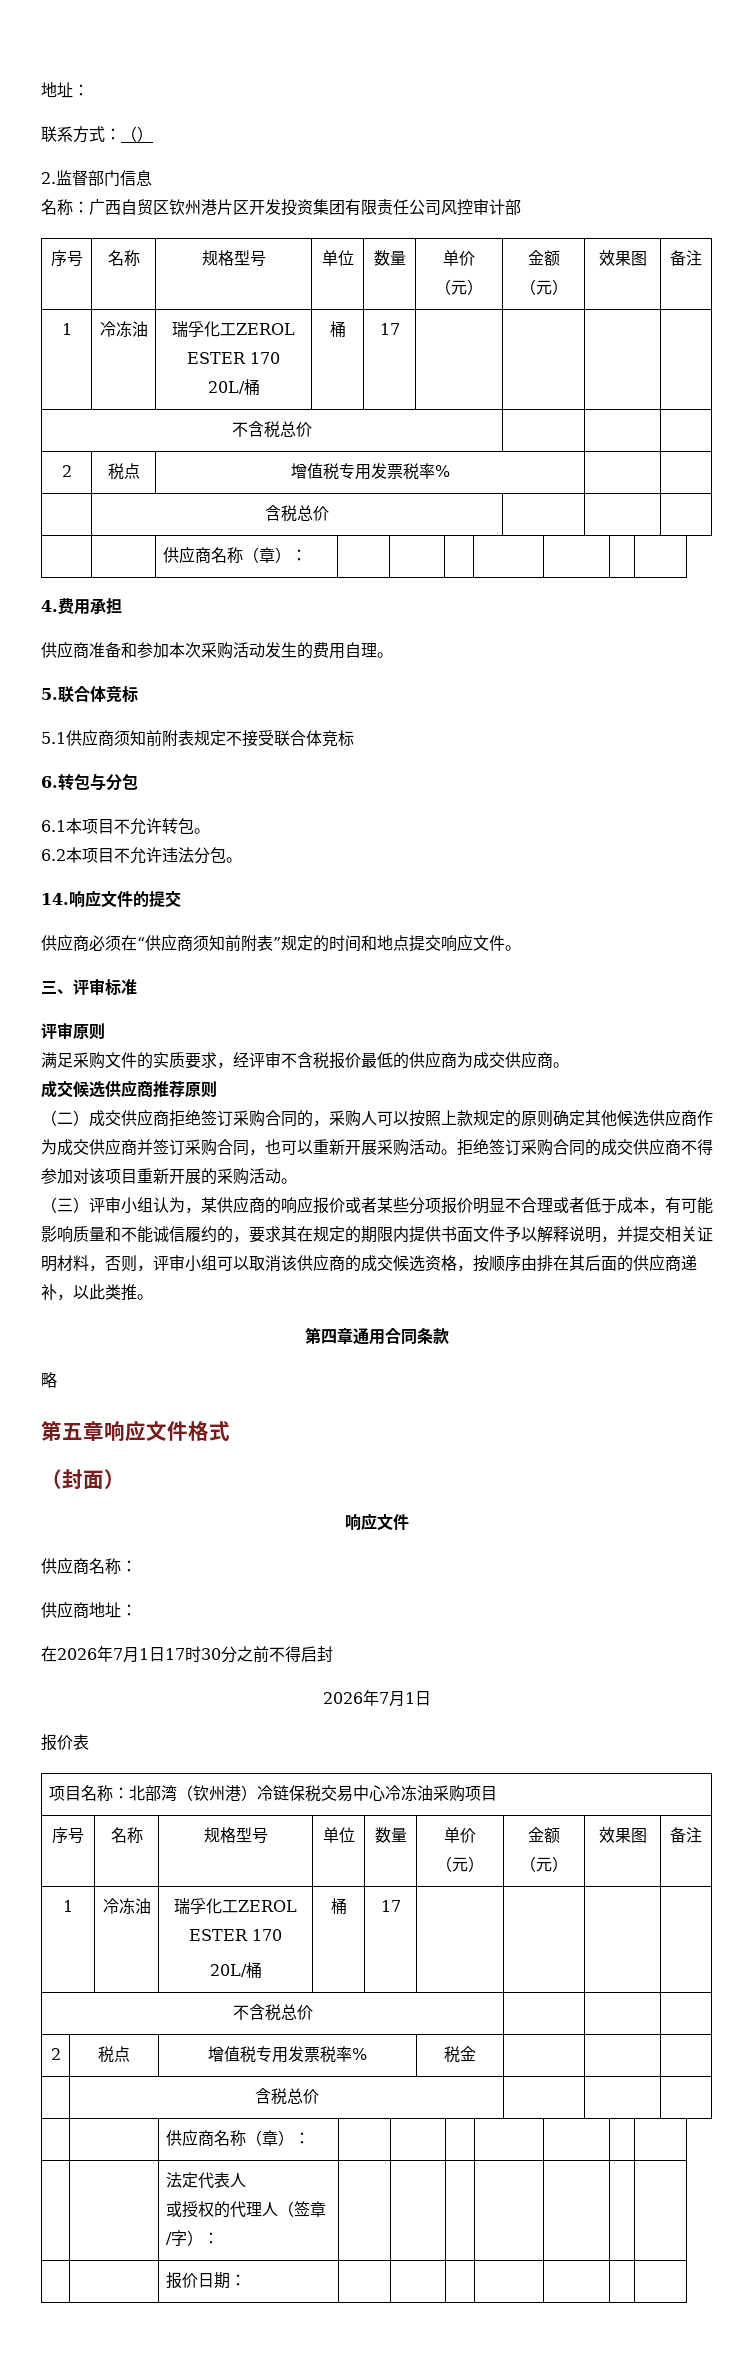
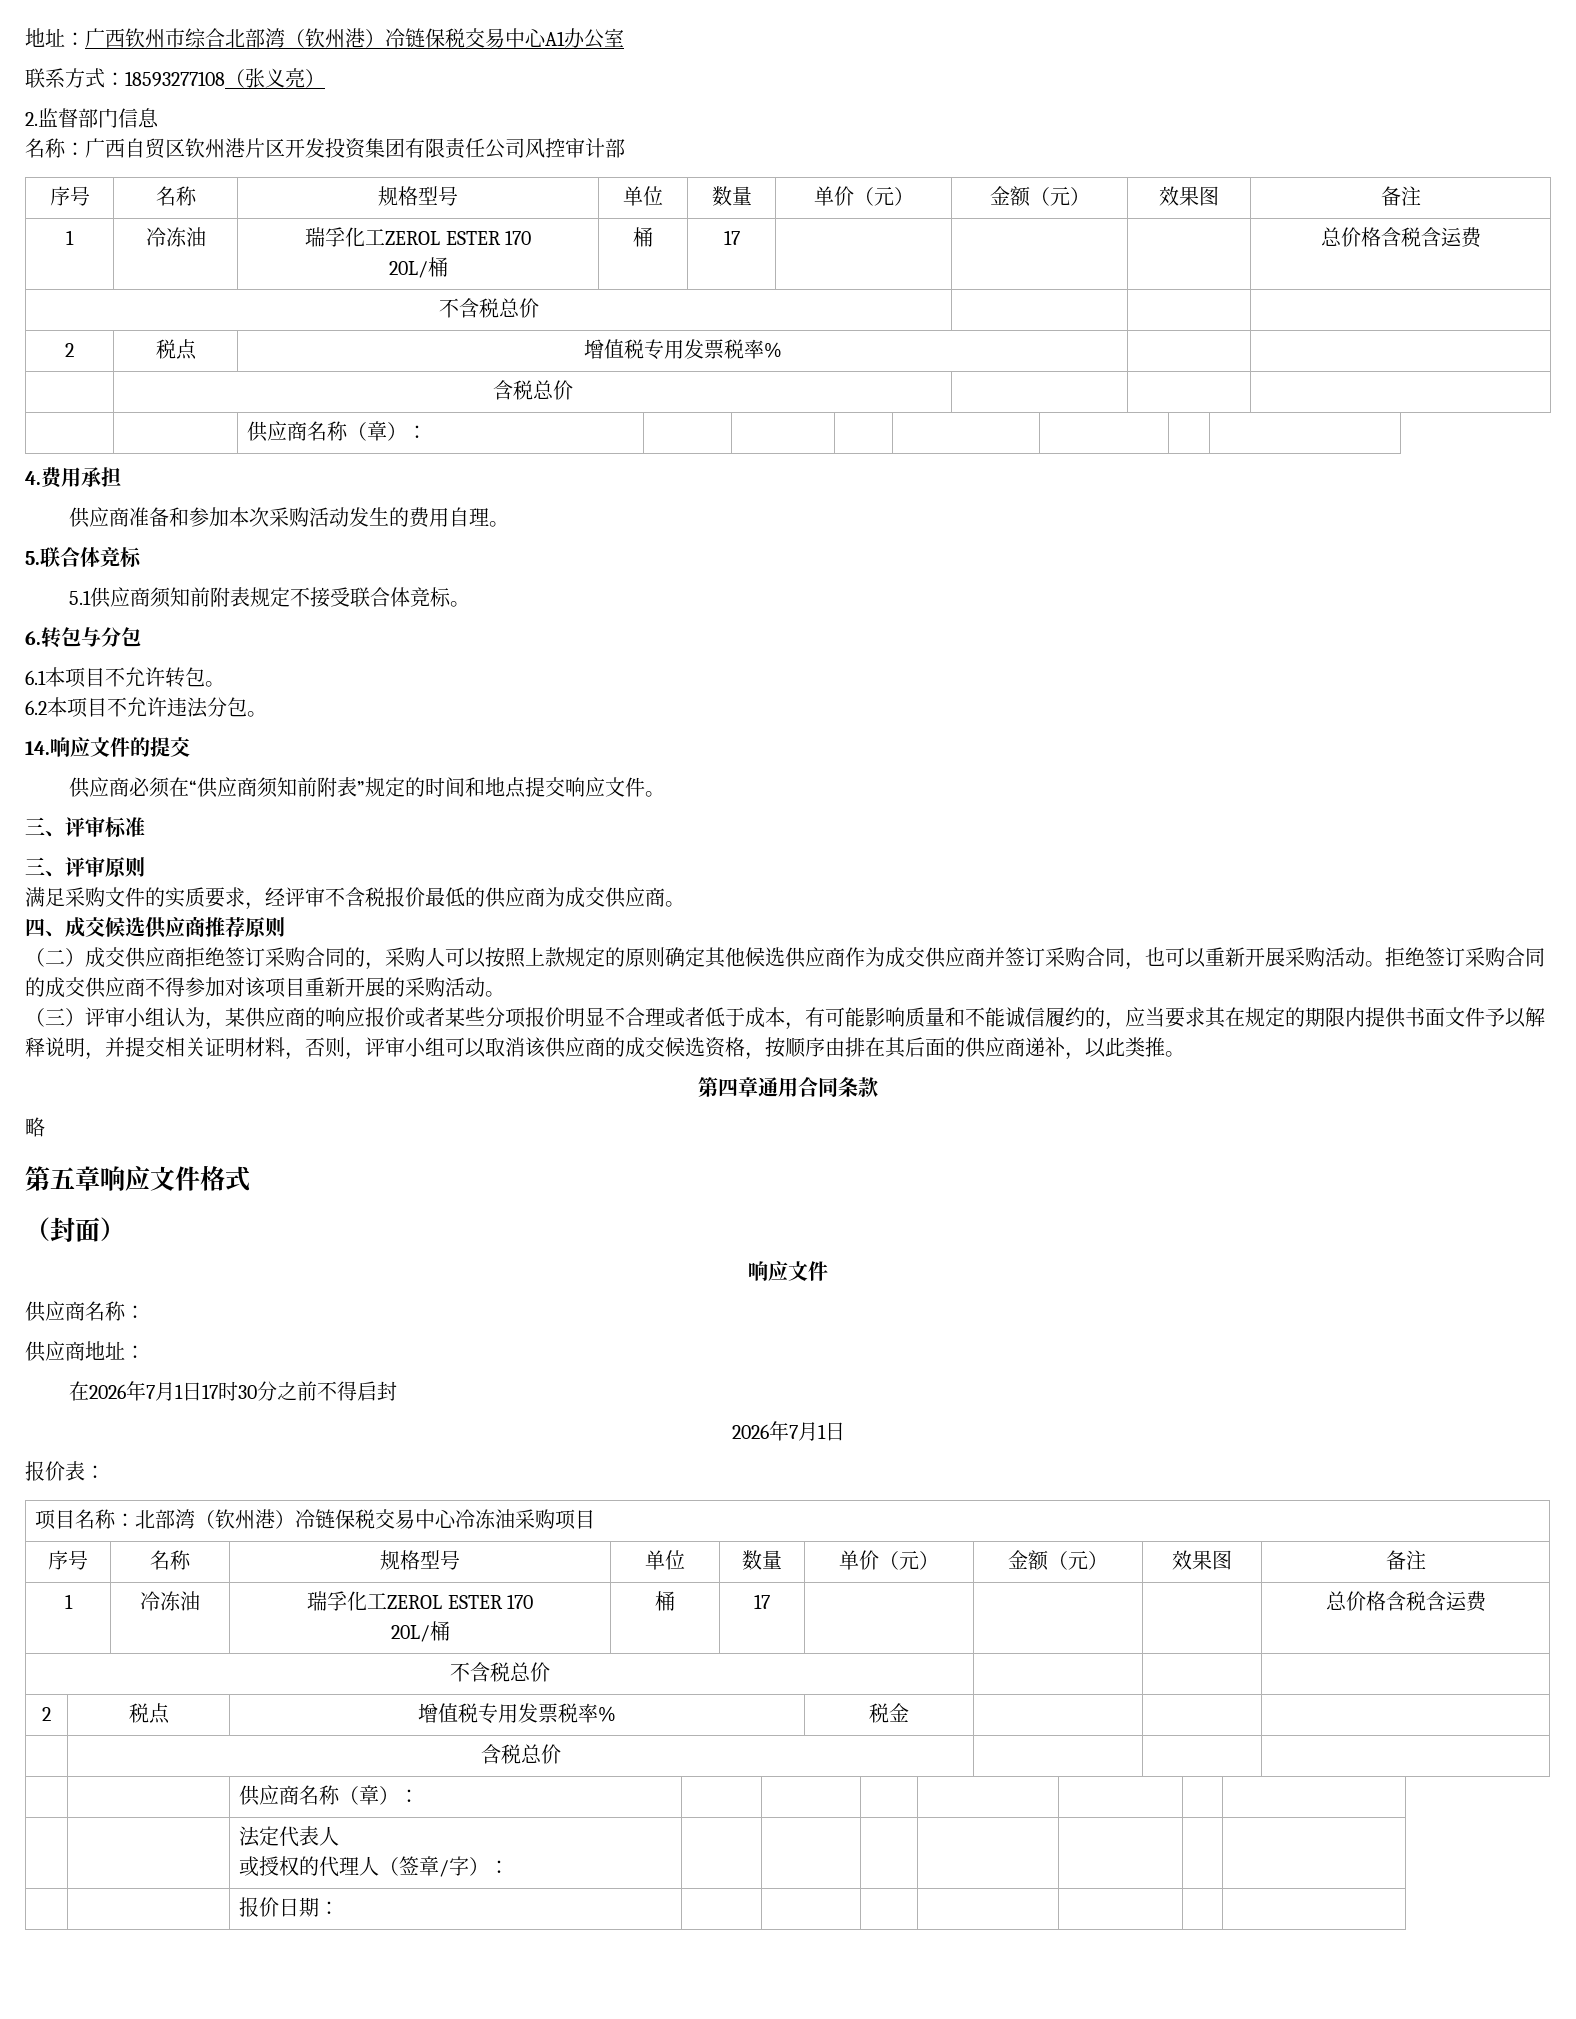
[41,82,89,98] 地址： -> [25,28,624,49] 地址：广西钦州市综合北部湾（钦州港）冷链保税交易中心A1办公室
[121,126,137,142] （ -> [125,68,305,88] 18593277108（张义亮
(400, 329) none -> [1320,227,1482,248] 总价格含税含运费
(354, 738) none -> [450,601,471,607] 。
(137, 987) none -> [25,857,65,877] 三、
(569, 1065) none -> [25,918,65,937] 四、
(249, 1239) none -> [1125,1007,1165,1027] 应当
(89, 1742) none -> [85,1465,105,1479] ：
(401, 1906) none -> [1325,1591,1487,1612] 总价格含税含运费

